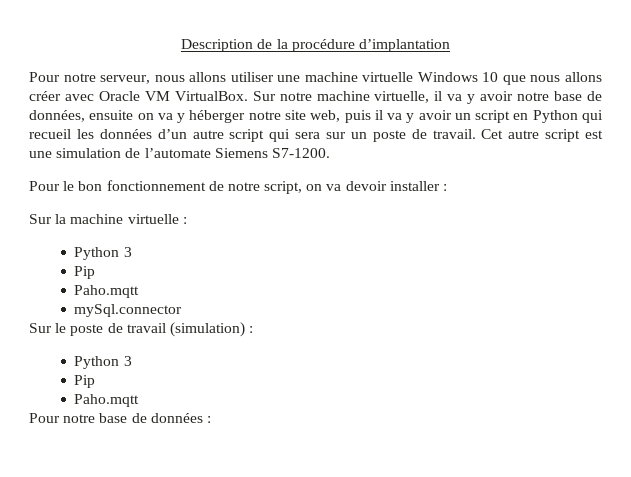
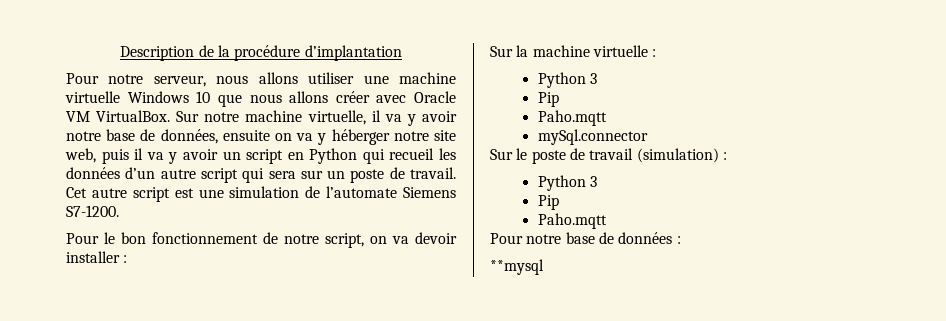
(211, 419) none -> [490,259,544,275] // **mysql

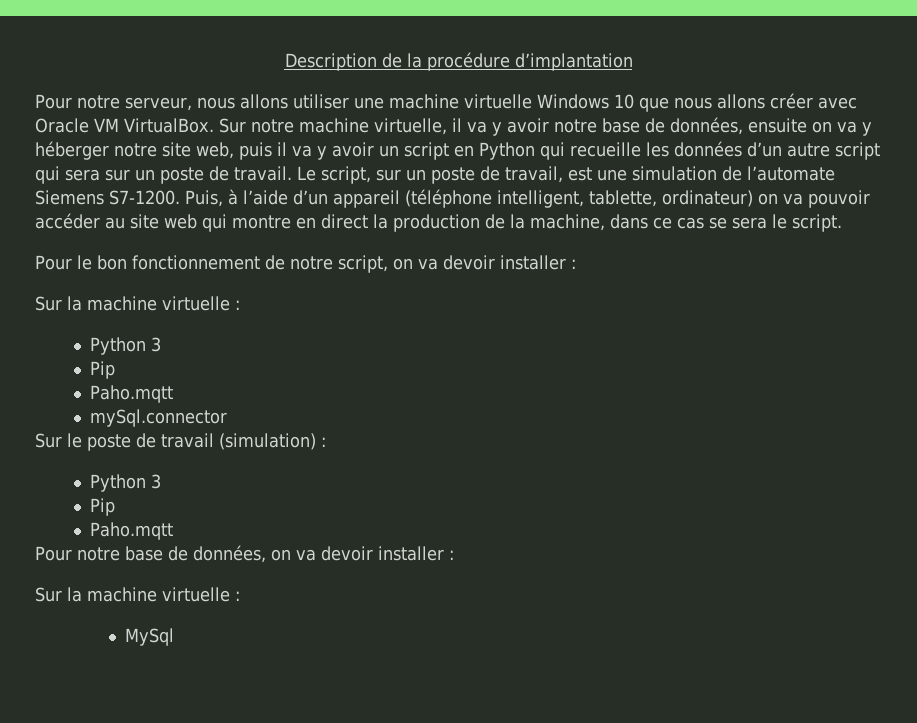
[389,148,435,160] recueil -> [570,142,641,157] recueille
[66,187,170,202] Cet autre script -> [297,166,563,184] Le script, sur un poste de travail,
(119, 211) none -> [185,189,870,208] [35,213,842,232] Puis, à l’aide d’un appareil (téléphone intelligent, tablette, ordinateur) on va pouvoir accéder au site web qui montre en direct la production de la machine, dans ce cas se sera le script.
[618,232,681,244] [490,259,544,275] données : // **mysql -> [193,545,454,563] [35,587,240,602] [124,628,174,646] données, on va devoir installer : // Sur la machine virtuelle : // MySql

